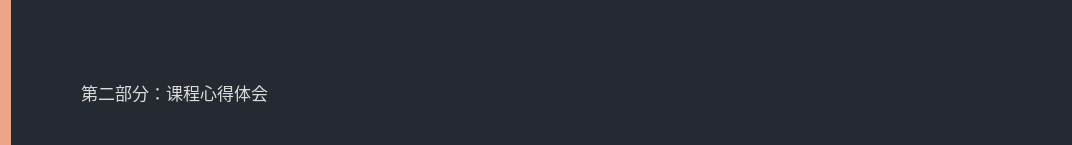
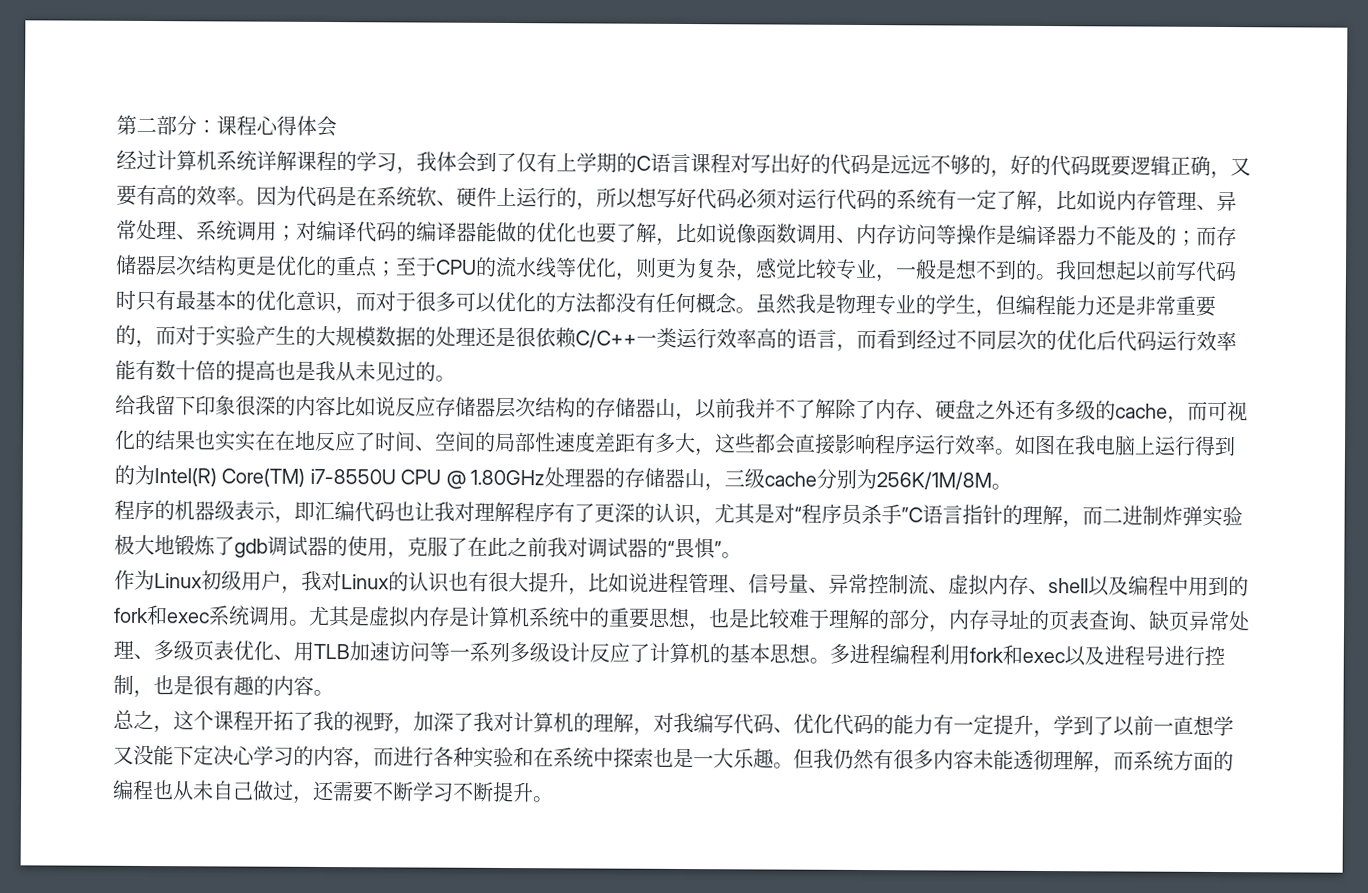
(268, 93) none -> [116,149,1251,180] [116,184,1237,214] [116,219,1237,247] [115,254,1237,283] [115,289,1216,318] [115,324,1237,352] [115,359,456,382] [115,394,1248,424] [114,429,1236,457] [114,464,1012,492] [114,499,1243,529] [114,534,742,560] [114,569,1249,597] [114,605,1250,633] [113,640,1225,667] [113,674,334,699] [113,709,1234,739] [113,744,1234,774] [113,779,554,804] // 经过计算机系统详解课程的学习，我体会到了仅有上学期的C语言课程对写出好的代码是远远不够的，好的代码既要逻辑正确，又要有高的效率。因为代码是在系统软、硬件上运行的，所以想写好代码必须对运行代码的系统有一定了解，比如说内存管理、异常处理、系统调用；对编译代码的编译器能做的优化也要了解，比如说像函数调用、内存访问等操作是编译器力不能及的；而存储器层次结构更是优化的重点；至于CPU的流水线等优化，则更为复杂，感觉比较专业，一般是想不到的。我回想起以前写代码时只有最基本的优化意识，而对于很多可以优化的方法都没有任何概念。虽然我是物理专业的学生，但编程能力还是非常重要的，而对于实验产生的大规模数据的处理还是很依赖C/C++一类运行效率高的语言，而看到经过不同层次的优化后代码运行效率能有数十倍的提高也是我从未见过的。 // 给我留下印象很深的内容比如说反应存储器层次结构的存储器山，以前我并不了解除了内存、硬盘之外还有多级的cache，而可视化的结果也实实在在地反应了时间、空间的局部性速度差距有多大，这些都会直接影响程序运行效率。如图在我电脑上运行得到的为Intel(R) Core(TM) i7-8550U CPU @ 1.80GHz处理器的存储器山，三级cache分别为256K/1M/8M。 // 程序的机器级表示，即汇编代码也让我对理解程序有了更深的认识，尤其是对“程序员杀手”C语言指针的理解，而二进制炸弹实验极大地锻炼了gdb调试器的使用，克服了在此之前我对调试器的“畏惧”。 // 作为Linux初级用户，我对Linux的认识也有很大提升，比如说进程管理、信号量、异常控制流、虚拟内存、shell以及编程中用到的fork和exec系统调用。尤其是虚拟内存是计算机系统中的重要思想，也是比较难于理解的部分，内存寻址的页表查询、缺页异常处理、多级页表优化、用TLB加速访问等一系列多级设计反应了计算机的基本思想。多进程编程利用fork和exec以及进程号进行控制，也是很有趣的内容。 // 总之，这个课程开拓了我的视野，加深了我对计算机的理解，对我编写代码、优化代码的能力有一定提升，学到了以前一直想学又没能下定决心学习的内容，而进行各种实验和在系统中探索也是一大乐趣。但我仍然有很多内容未能透彻理解，而系统方面的编程也从未自己做过，还需要不断学习不断提升。

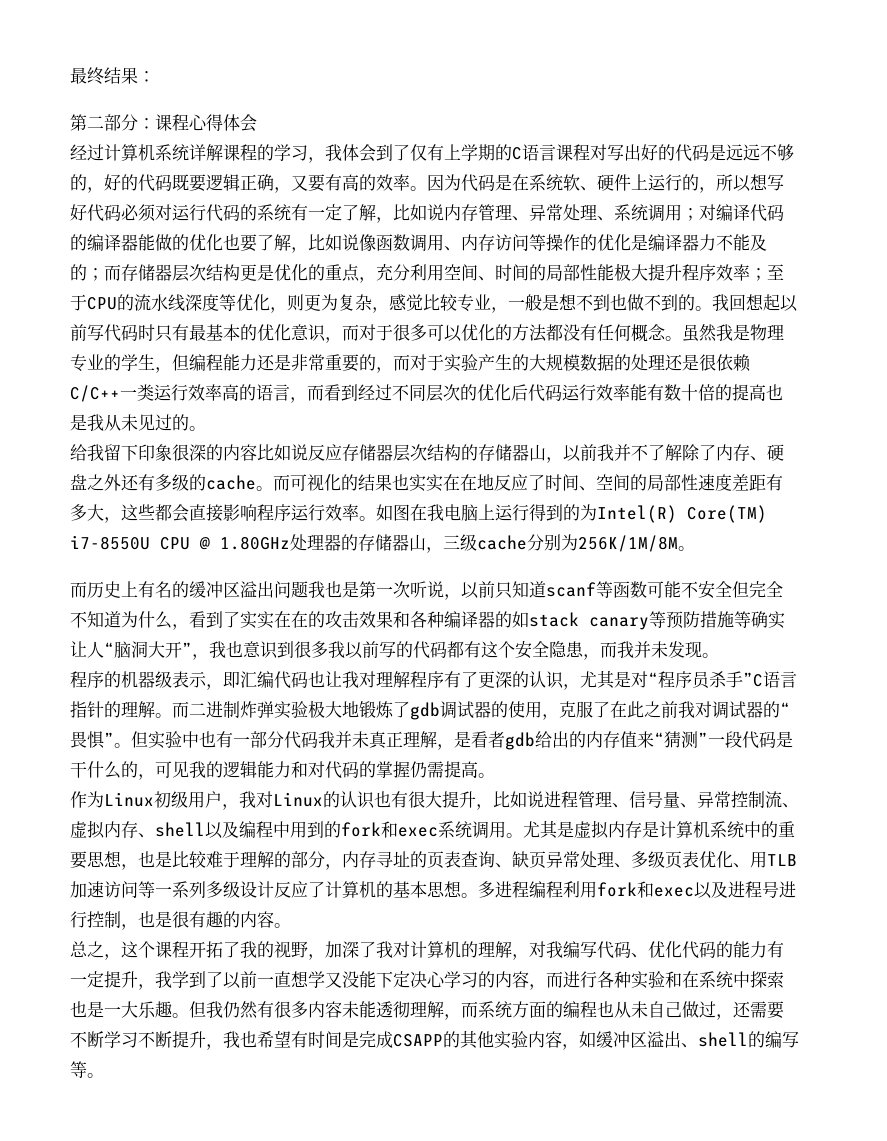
(116, 124) none -> [70,67,155,85] 最终结果： //
(997, 234) none -> [580,234,631,251] 的优化
(378, 267) none -> [359,263,750,283] ，充分利用空间、时间的局部性能极大提升程序效率
(557, 268) none -> [185,294,219,311] 深度
(1017, 269) none -> [610,294,678,311] 也做不到
[1167,415,1188,424] ， -> [256,486,273,491] 。
(1012, 486) none -> [70,581,783,600] [70,611,785,630] [70,641,719,660] // 而历史上有名的缓冲区溢出问题我也是第一次听说，以前只知道scanf等函数可能不安全但完全不知道为什么，看到了实实在在的攻击效果和各种编译器的如stack canary等预防措施等确实让人“脑洞大开”，我也意识到很多我以前写的代码都有这个安全隐患，而我并未发现。
[1062,520,1083,529] ， -> [155,713,172,718] 。
(742, 555) none -> [131,731,793,750] [70,761,495,780] 但实验中也有一部分代码我并未真正理解，是看者gdb给出的内存值来“猜测”一段代码是干什么的，可见我的逻辑能力和对代码的掌握仍需提高。
(1054, 734) none -> [155,971,172,988] 我
(534, 792) none -> [206,1030,799,1050] [70,1061,87,1078] ，我也希望有时间是完成CSAPP的其他实验内容，如缓冲区溢出、shell的编写等

